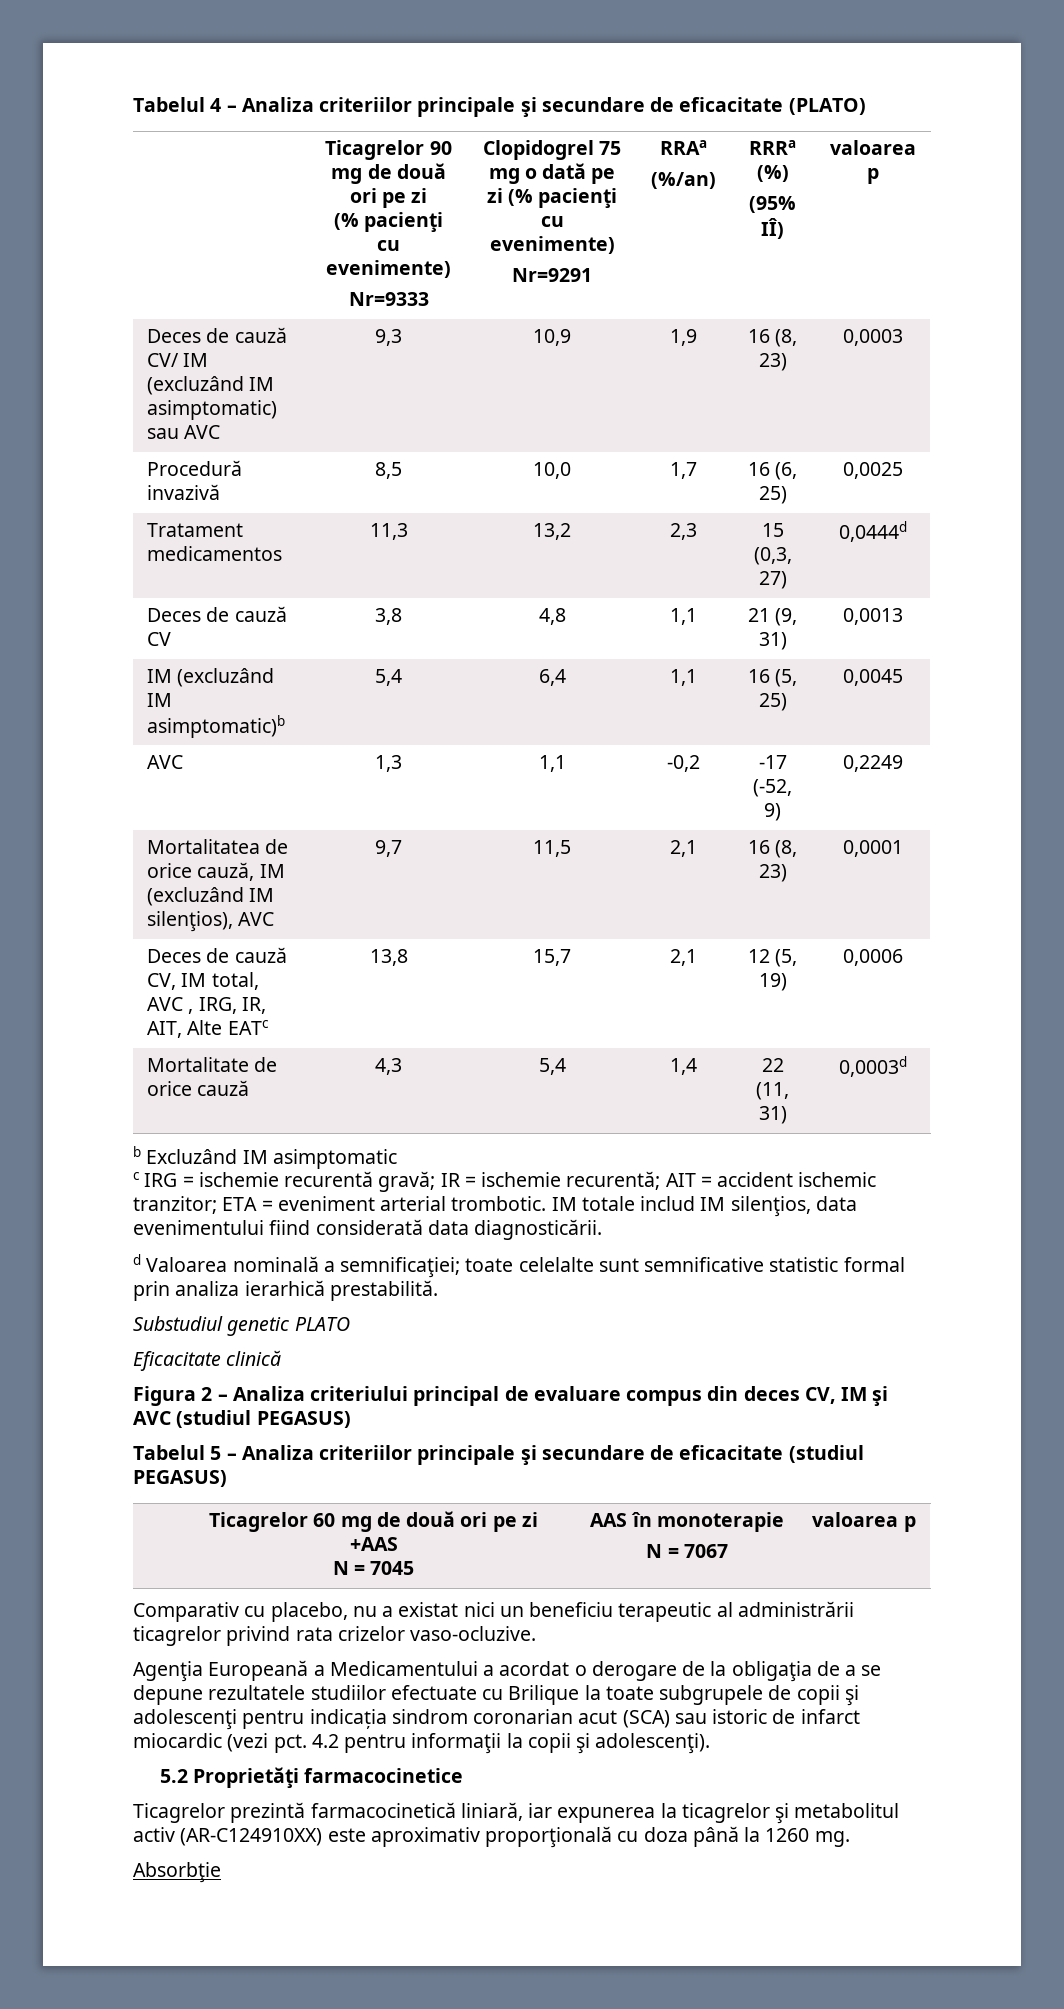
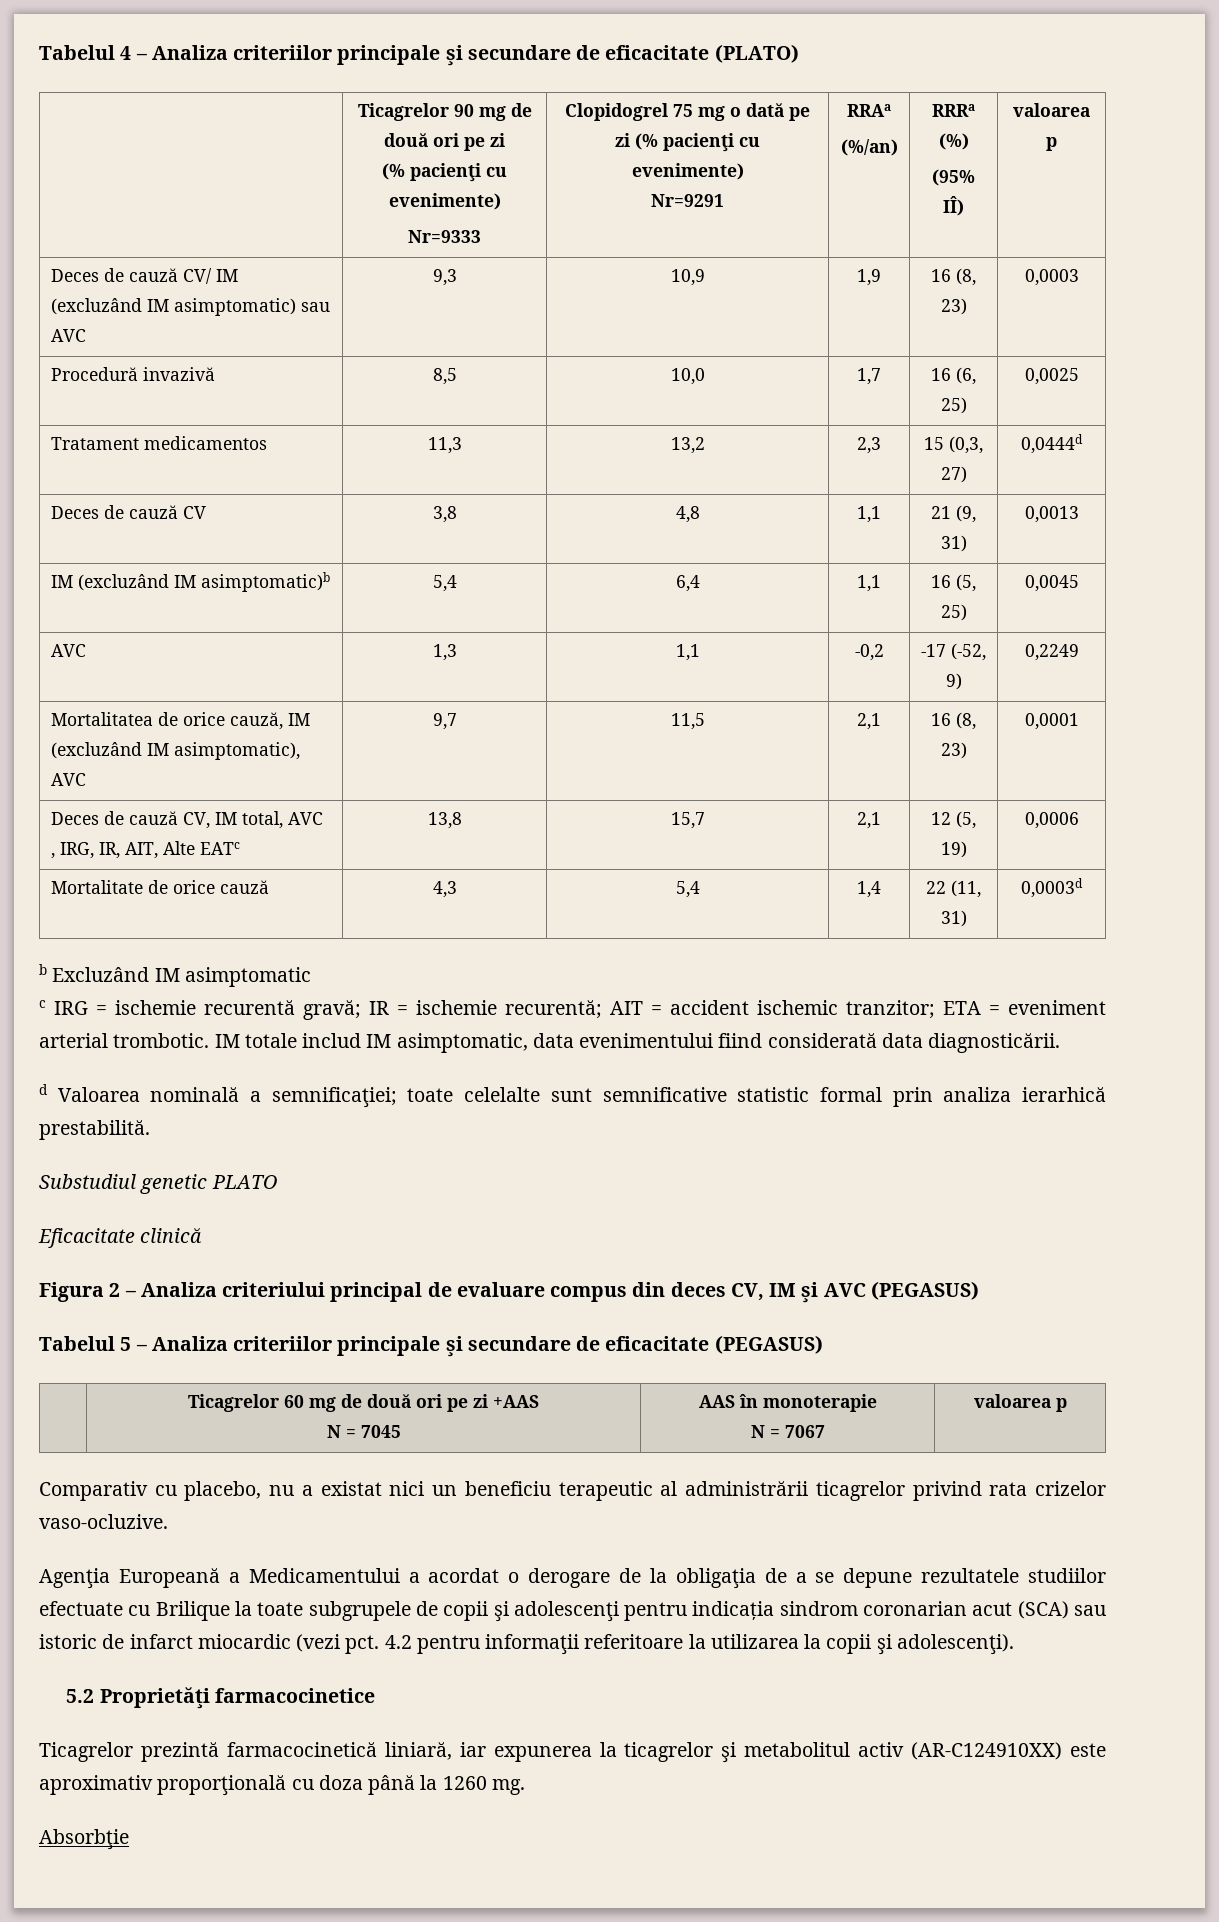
[146,911,233,932] silenţios), -> [173,742,300,760] asimptomatic),
[730,1196,811,1217] silenţios, -> [396,1033,528,1053] asimptomatic,
[176,1410,351,1428] (studiul PEGASUS) -> [870,1281,979,1300] (PEGASUS)
[788,1445,864,1463] [133,1470,227,1487] (studiul PEGASUS) -> [714,1335,823,1354] (PEGASUS)
(502, 1743) none -> [584,1634,799,1649] referitoare la utilizarea

